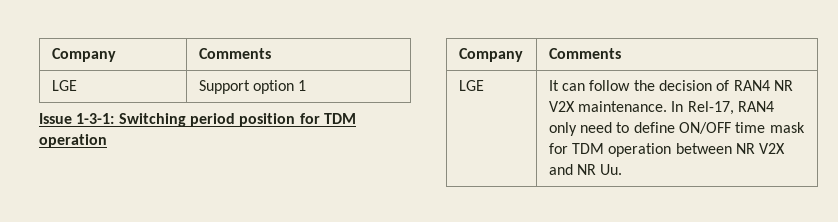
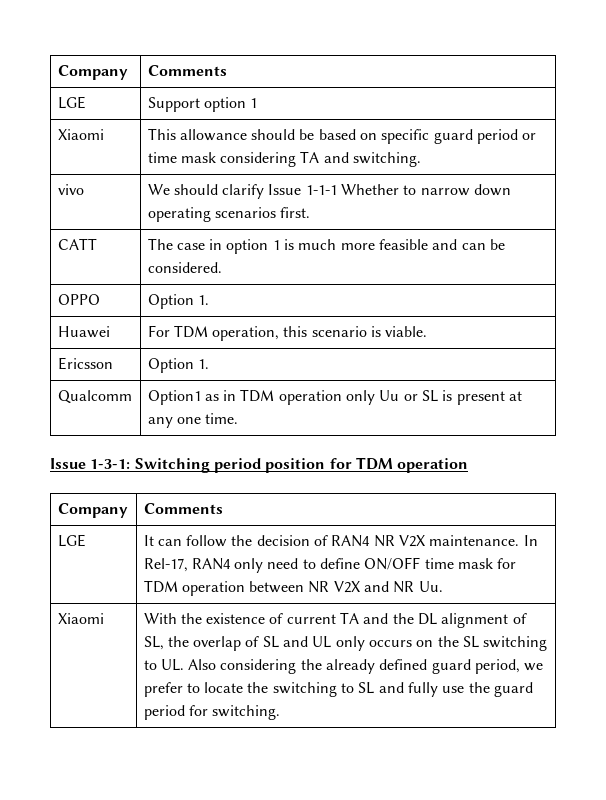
(307, 85) none -> [57,129,104,140] [147,128,537,144] [147,151,422,167] [57,184,84,195] [147,184,512,199] [147,207,311,222] [57,238,97,250] [147,238,506,254] [147,262,222,273] [57,294,100,305] [147,294,209,309] [57,326,110,338] [147,325,428,341] [57,357,113,370] [147,358,209,373] [57,390,132,404] [147,389,523,405] [147,413,239,428] // Xiaomi | This allowance should be based on specific guard period or time mask considering TA and switching. // vivo | We should clarify Issue 1-1-1 Whether to narrow down operating scenarios first. // CATT | The case in option 1 is much more feasible and can be considered. // OPPO | Option 1. // Huawei | For TDM operation, this scenario is viable. // Ericsson | Option 1. // Qualcomm | Option1 as in TDM operation only Uu or SL is present at any one time.
(623, 169) none -> [57,613,104,624] [143,612,527,628] [143,636,548,651] [143,659,544,674] [143,682,534,697] [143,705,281,720] // Xiaomi | With the existence of current TA and the DL alignment of SL, the overlap of SL and UL only occurs on the SL switching to UL. Also considering the already defined guard period, we prefer to locate the switching to SL and fully use the guard period for switching.

